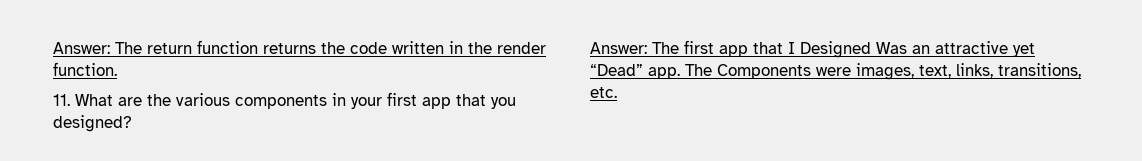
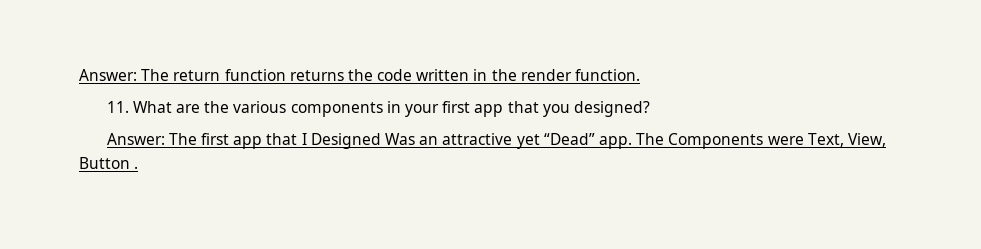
[856,63,1081,80] [590,87,617,98] images, text, links, transitions, etc. -> [807,133,886,147] [79,157,139,169] Text, View, Button .

